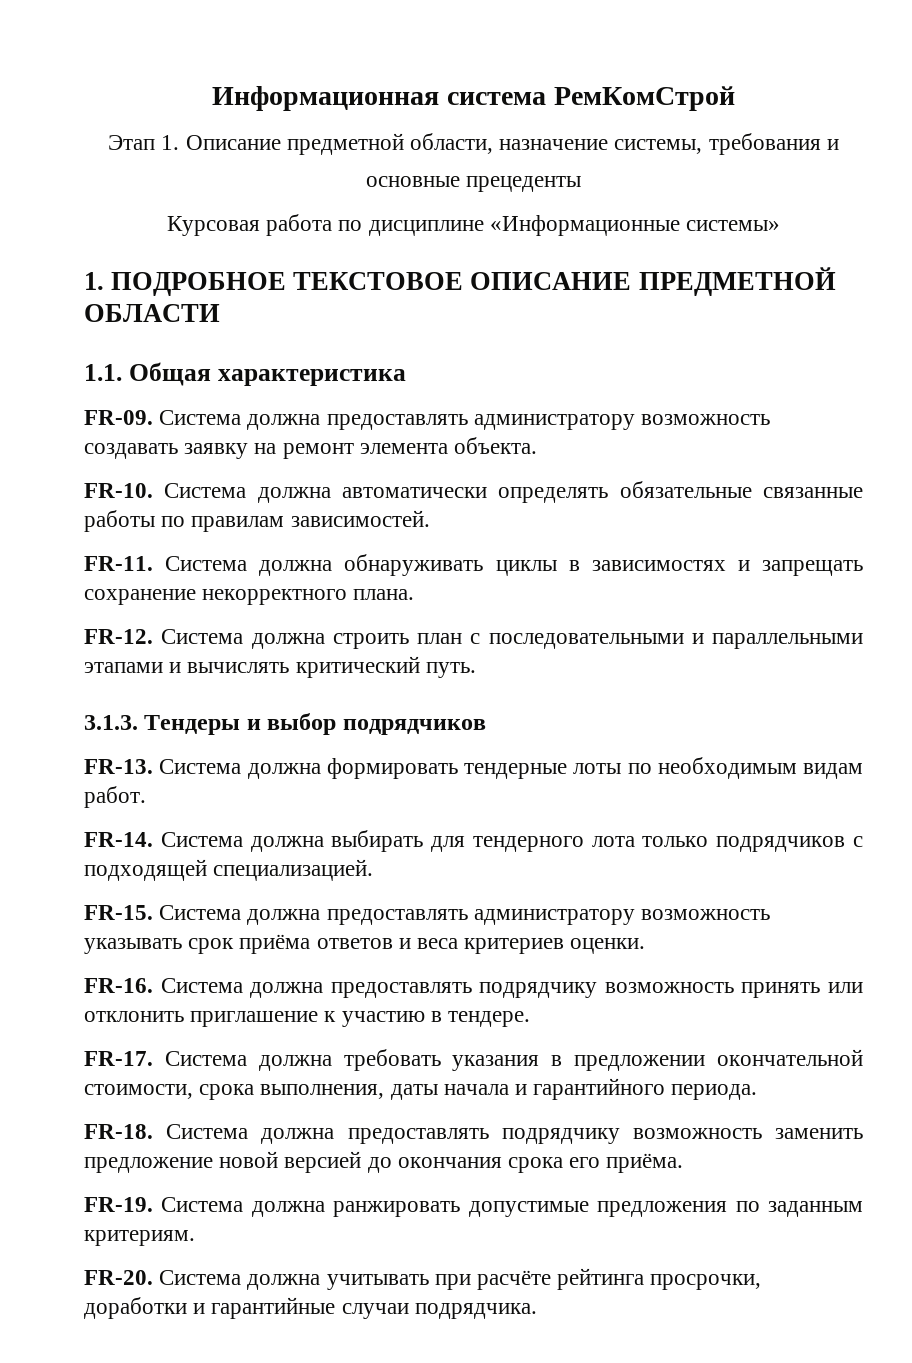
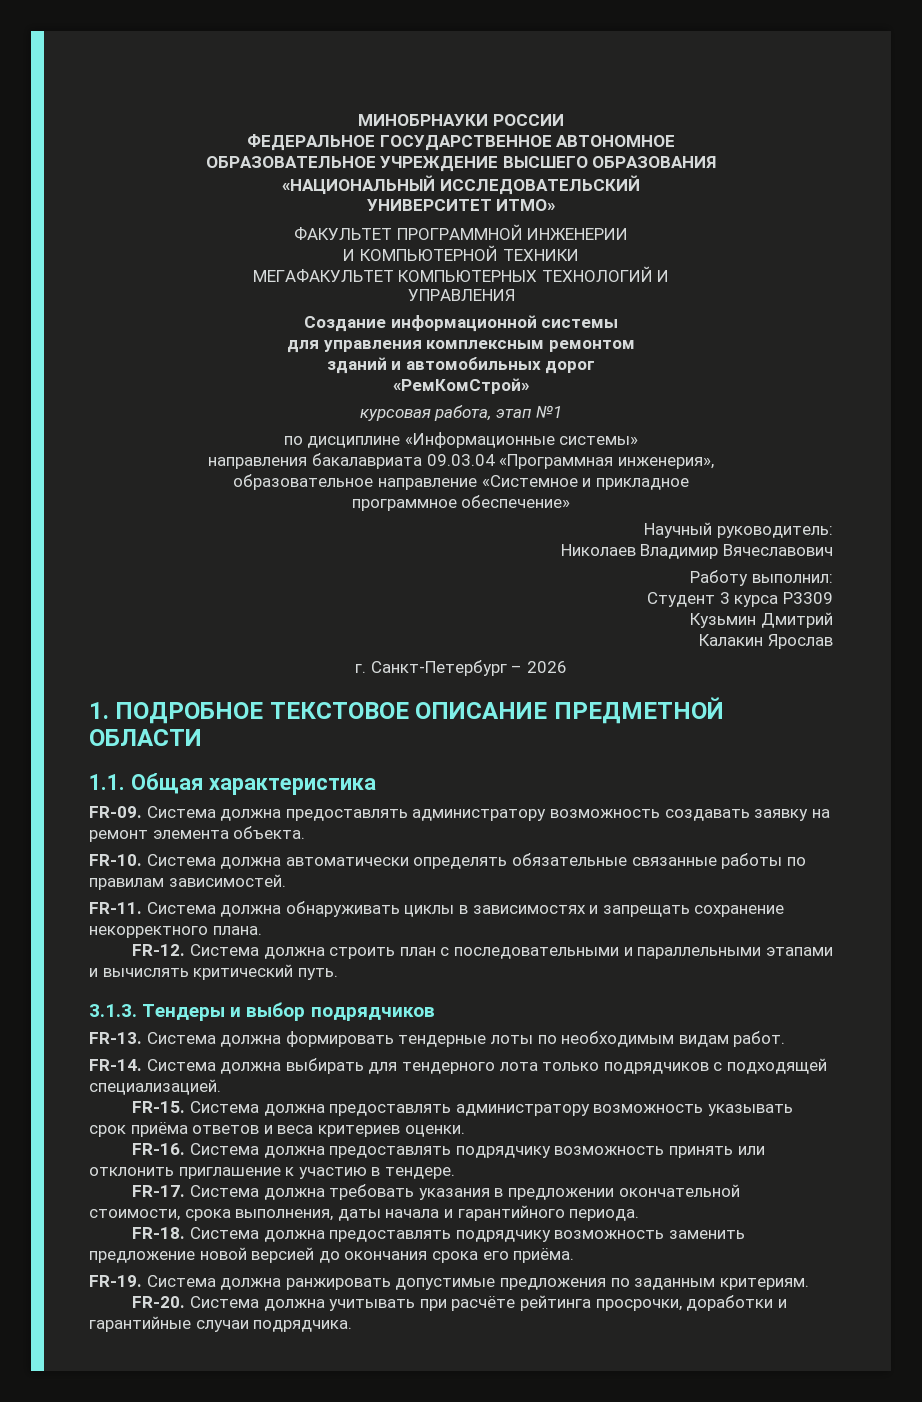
[212,86,735,111] [108,133,839,155] [365,176,582,192] [166,214,781,236] Информационная система РемКомСтрой // Этап 1. Описание предметной области, назначение системы, требования и // основные прецеденты // Курсовая работа по дисциплине «Информационные системы» -> [358,114,564,126] [246,134,676,151] [205,156,717,172] [282,175,640,195] [366,199,556,211] [293,224,629,240] [343,245,579,261] [252,266,670,282] [407,289,515,301] [303,315,619,332] [287,340,635,353] [326,357,596,374] [393,378,529,394] [359,405,563,421] [283,432,639,448] [208,453,714,469] [233,474,689,490] [351,495,571,511] [644,522,833,538] [560,544,833,559] [690,570,833,586] [647,592,834,607] [690,612,833,628] [699,634,833,649] [355,660,567,676] МИНОБРНАУКИ РОССИИ // ФЕДЕРАЛЬНОЕ ГОСУДАРСТВЕННОЕ АВТОНОМНОЕ // ОБРАЗОВАТЕЛЬНОЕ УЧРЕЖДЕНИЕ ВЫСШЕГО ОБРАЗОВАНИЯ // «НАЦИОНАЛЬНЫЙ ИССЛЕДОВАТЕЛЬСКИЙ // УНИВЕРСИТЕТ ИТМО» // ФАКУЛЬТЕТ ПРОГРАММНОЙ ИНЖЕНЕРИИ // И КОМПЬЮТЕРНОЙ ТЕХНИКИ // МЕГАФАКУЛЬТЕТ КОМПЬЮТЕРНЫХ ТЕХНОЛОГИЙ И // УПРАВЛЕНИЯ // Создание информационной системы // для управления комплексным ремонтом // зданий и автомобильных дорог // «РемКомСтрой» // курсовая работа, этап №1 // по дисциплине «Информационные системы» // направления бакалавриата 09.03.04 «Программная инженерия», // образовательное направление «Системное и прикладное // программное обеспечение» // Научный руководитель: // Николаев Владимир Вячеславович // Работу выполнил: // Студент 3 курса P3309 // Кузьмин Дмитрий // Калакин Ярослав // г. Санкт-Петербург – 2026

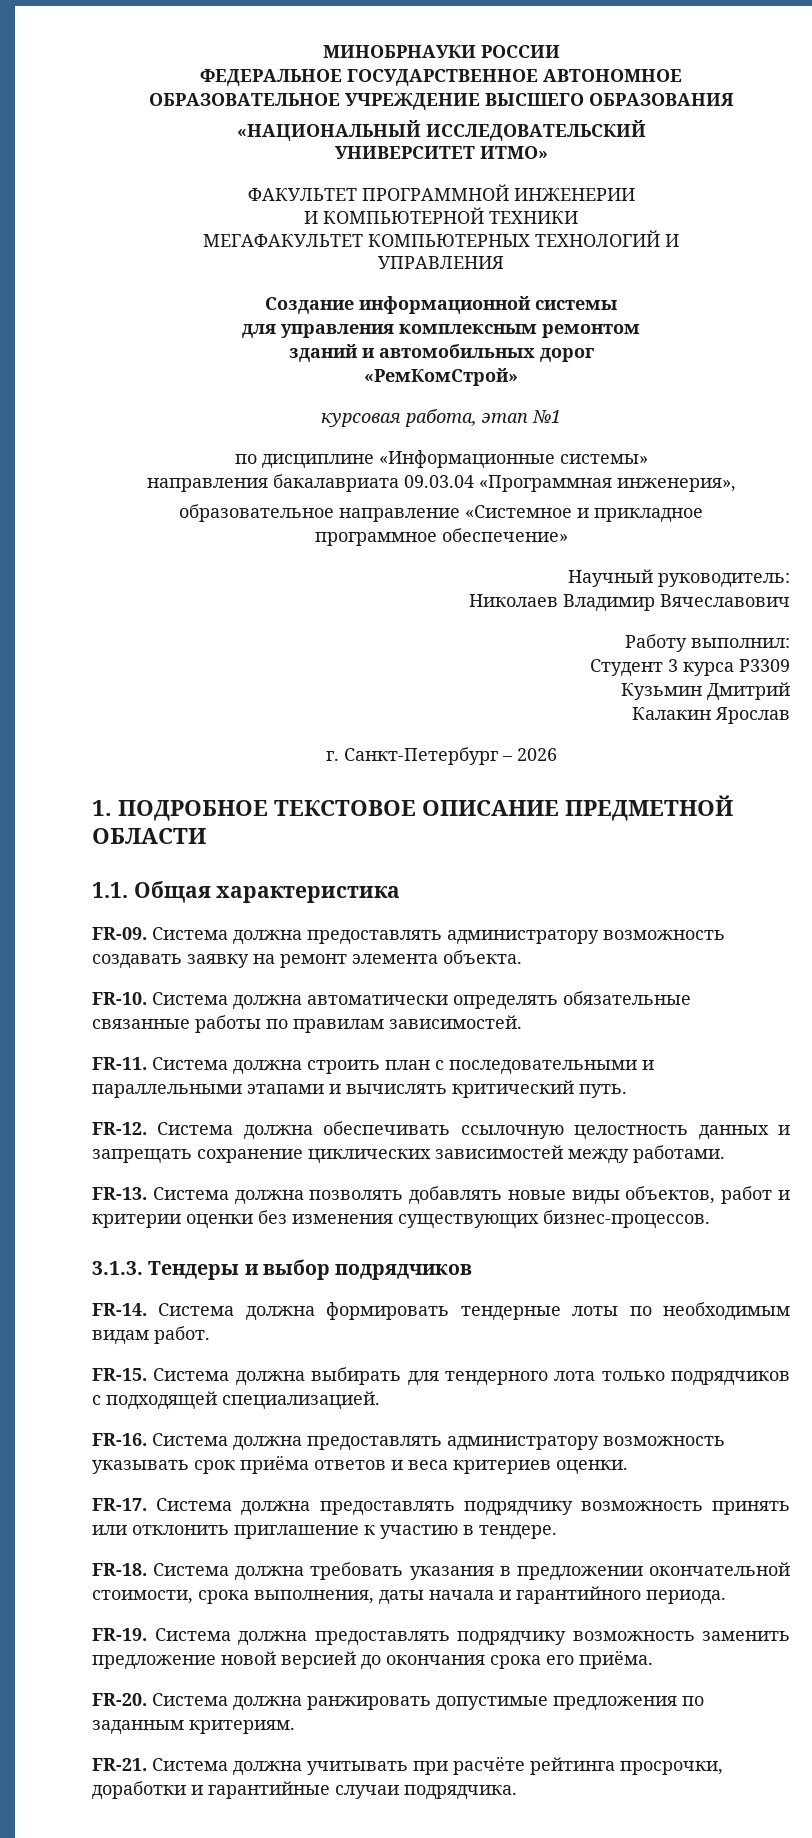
[285,901,785,917] [89,926,262,938] [132,944,325,959] обнаруживать циклы в зависимостях и запрещать сохранение некорректного плана. // FR-12. Система должна -> (302, 1067) none
(338, 974) none -> [92,1121,790,1140] [92,1145,725,1164] [92,1186,791,1205] [92,1210,710,1229] // FR-12. Система должна обеспечивать ссылочную целостность данных и запрещать сохранение циклических зависимостей между работами. // FR-13. Система должна позволять добавлять новые виды объектов, работ и критерии оценки без изменения существующих бизнес-процессов.
[89,1032,142,1044] FR-13. -> [92,1303,147,1316] FR-14.
[89,1059,142,1071] FR-14. -> [92,1368,147,1381] FR-15.
[132,1101,186,1113] FR-15. -> [92,1433,147,1446] FR-16.
[132,1143,186,1155] FR-16. -> [92,1498,147,1511] FR-17.
[132,1185,186,1197] FR-17. -> [92,1563,147,1576] FR-18.
[132,1227,186,1239] FR-18. -> [92,1628,147,1641] FR-19.
[89,1275,142,1287] FR-19. -> [92,1693,147,1706] FR-20.
[132,1296,186,1308] FR-20. -> [92,1758,147,1771] FR-21.

